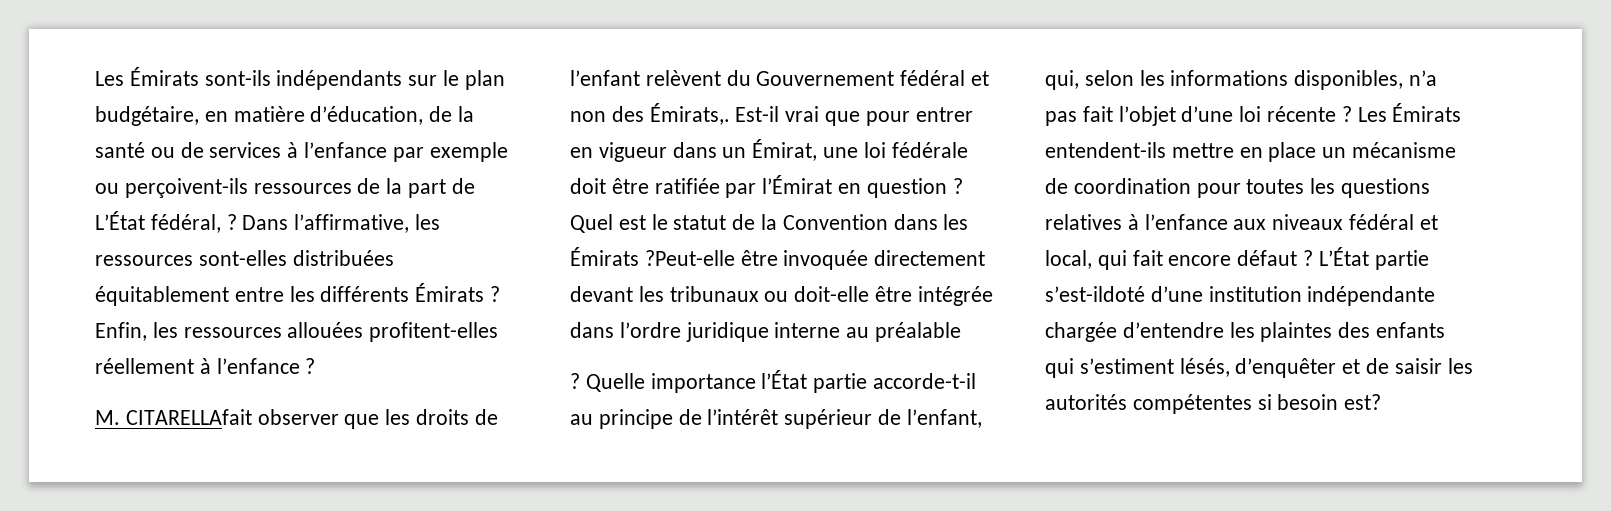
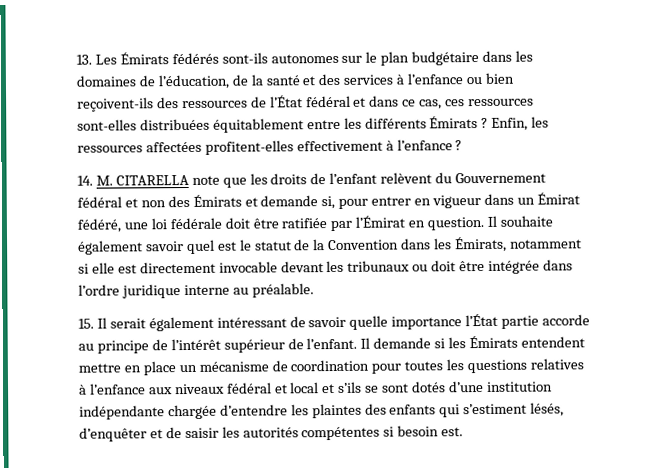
[95,67,505,90] [95,106,424,126] Les Émirats sont-ils indépendants sur le plan budgétaire, en matière d’éducation, -> [76,50,534,66] [76,74,230,90] 13. Les Émirats fédérés sont-ils autonomes sur le plan budgétaire dans les domaines de l’éducation,
[150,142,204,158] ou de -> [302,73,341,86] et des
[392,142,508,162] [95,178,475,198] [95,211,441,233] par exemple ou perçoivent-ils ressources de la part de L’État fédéral, ? Dans l’affirmative, les -> [466,72,514,85] [77,95,466,112] ou bien reçoivent-ils des ressources de l’État fédéral et dans ce cas, ces
[287,322,499,342] [95,358,194,374] allouées profitent-elles réellement -> [145,140,383,155] affectées profitent-elles effectivement
[95,409,339,425] M. CITARELLAfait observer -> [77,174,220,186] 14. M. CITARELLA note
[649,103,861,126] Émirats,. Est-il vrai que -> [192,194,336,210] Émirats et demande si,
[752,139,818,161] Émirat, -> [536,192,580,205] [77,218,121,233] Émirat fédéré,
[866,178,963,198] [570,214,613,233] question ? Quel -> [427,215,553,231] [78,239,215,255] question. Il souhaite également savoir quel
[570,247,986,270] Émirats ?Peut-elle être invoquée directement -> [455,236,582,253] [78,261,278,274] Émirats, notamment si elle est directement invocable
[794,286,870,302] doit-elle -> [431,260,457,272] doit
[875,322,962,342] [570,373,645,392] préalable // ? Quelle -> [251,283,314,298] [78,315,389,332] préalable. // 15. Il serait également intéressant de savoir quelle
[873,373,977,389] accorde-t-il -> [542,314,591,326] accorde
[906,409,982,428] [1045,70,1438,90] [1045,103,1462,126] [1045,142,1166,158] l’enfant, qui, selon les informations disponibles, n’a pas fait l’objet d’une loi récente ? Les Émirats entendent-ils -> [306,335,585,350] l’enfant. Il demande si les Émirats entendent
[1045,247,1429,270] [1045,286,1145,302] local, qui fait encore défaut ? L’État partie s’est-ildoté -> [290,381,447,394] local et s’ils se sont dotés
[1344,394,1382,410] est? -> [441,427,464,437] est.

